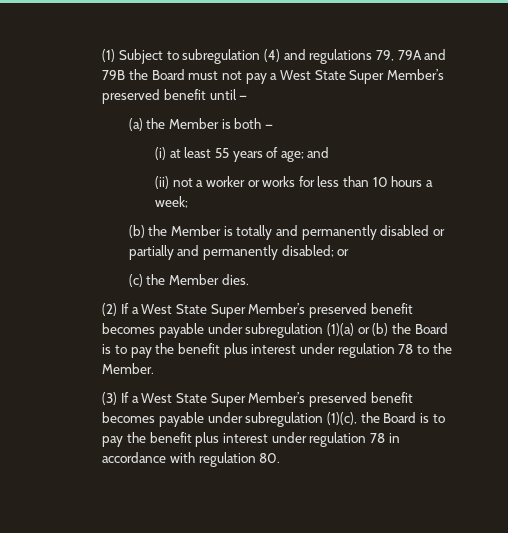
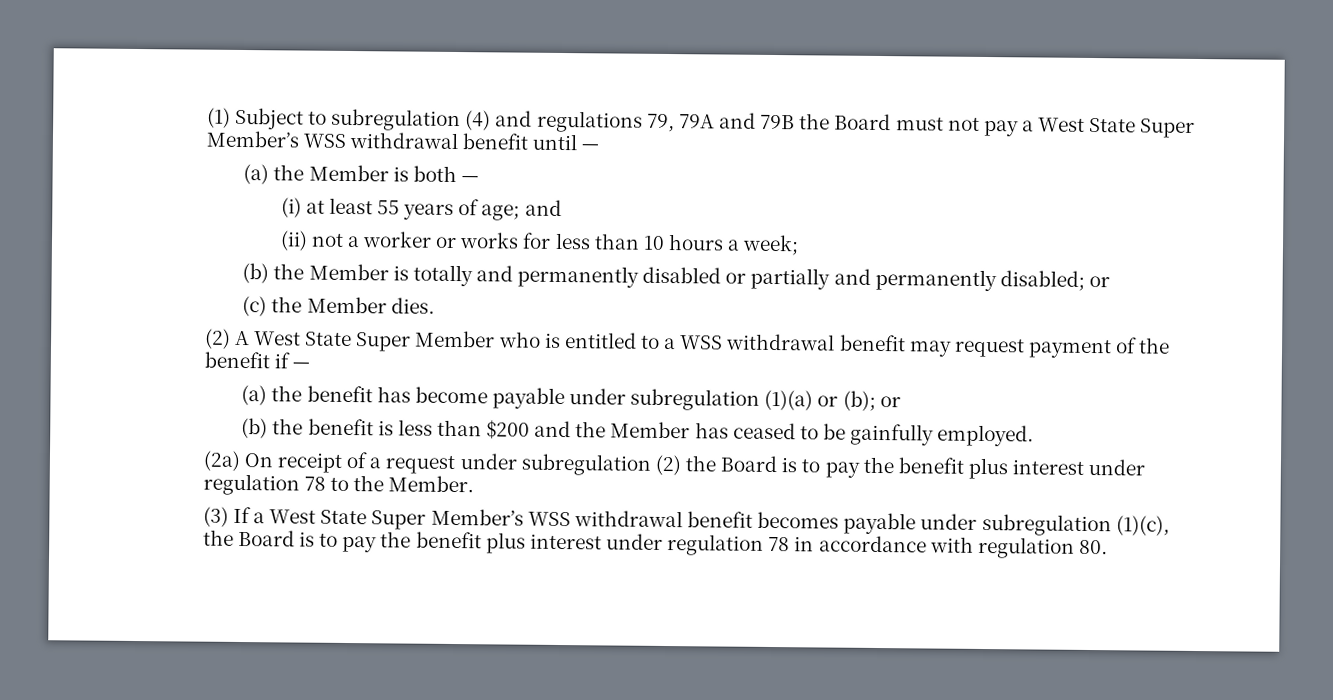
[102,89,161,104] preserved -> [302,132,460,150] WSS withdrawal
[121,303,413,318] [102,323,156,334] If a West State Super Member’s preserved benefit becomes -> [234,330,1171,359] [203,351,311,369] [241,384,488,406] A West State Super Member who is entitled to a WSS withdrawal benefit may request payment of the benefit if — // (a) the benefit has become
[372,323,389,336] (b) -> [842,390,901,411] [241,417,1035,447] [202,450,682,476] (b); or // (b) the benefit is less than $200 and the Member has ceased to be gainfully employed. // (2a) On receipt of a request under subregulation (2)
[308,392,367,407] preserved -> [527,510,683,528] WSS withdrawal

